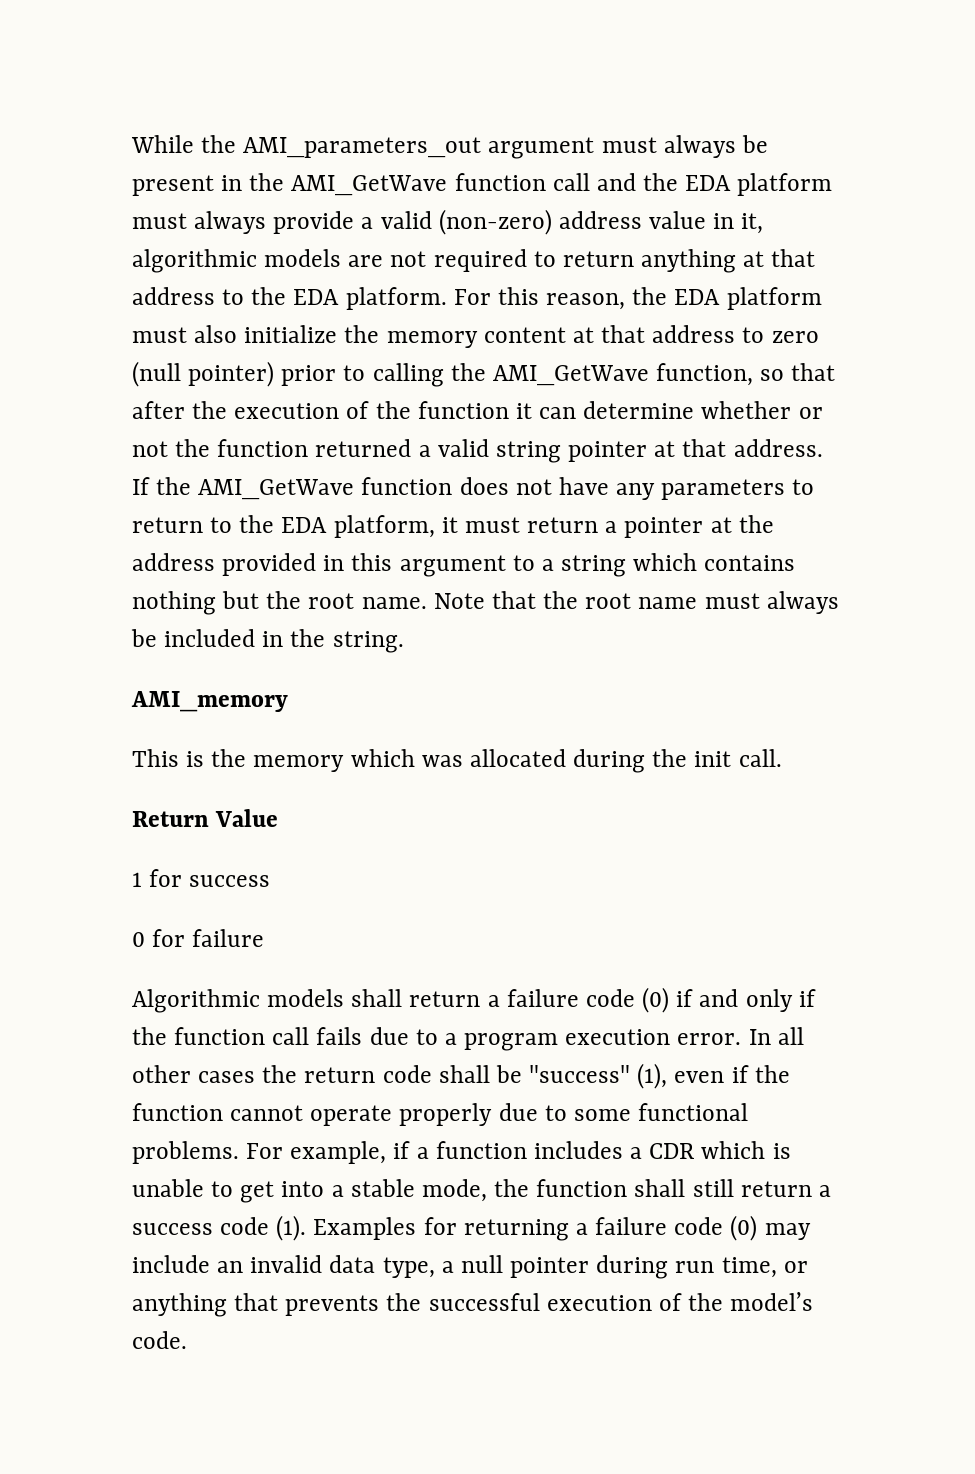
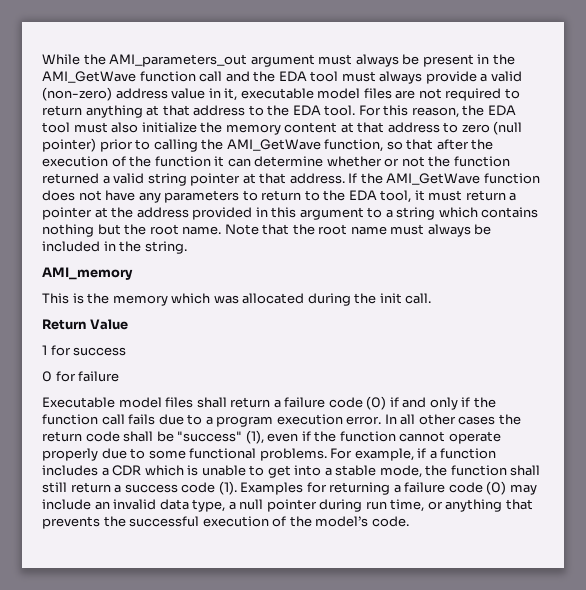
[737,173,833,196] platform -> [310,71,339,82] tool
[132,249,342,273] algorithmic models -> [240,88,392,99] executable model files
[345,287,447,310] platform. -> [324,105,356,116] tool.
[726,287,822,310] platform -> [42,122,70,133] tool
[333,515,435,538] platform, -> [380,190,412,203] tool,
[132,989,345,1013] Algorithmic models -> [42,397,194,408] Executable model files

